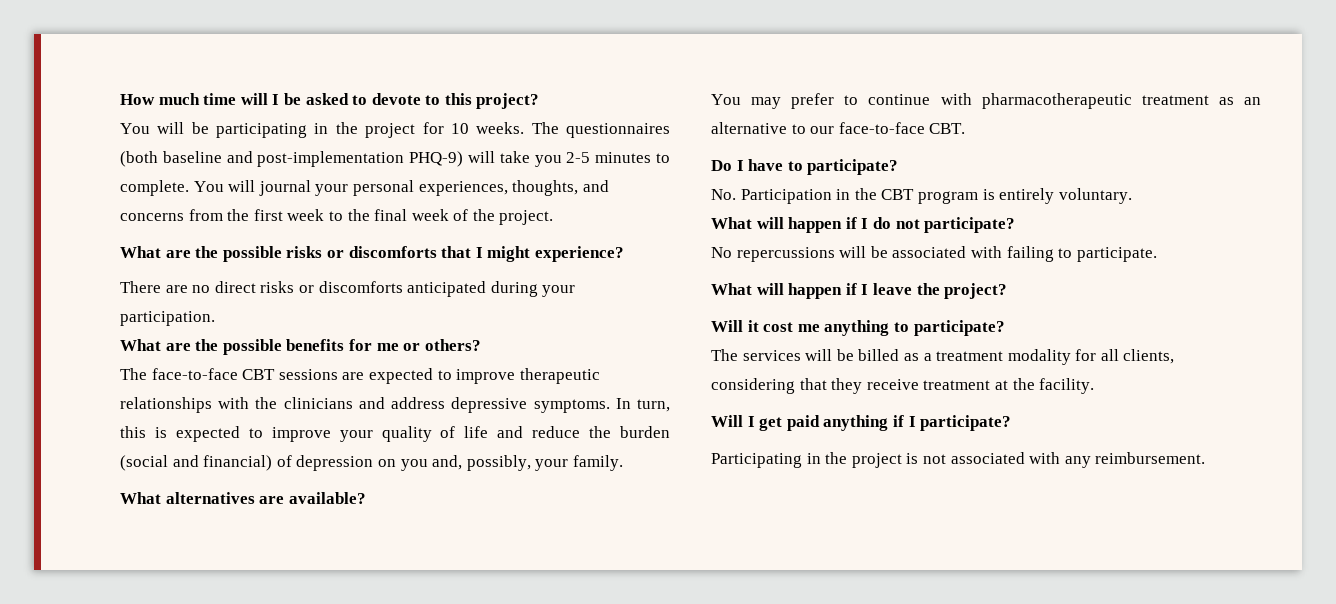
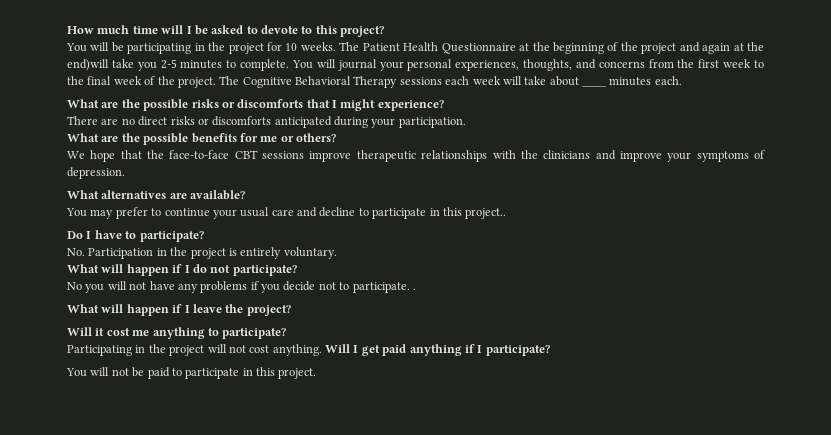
[566,123,670,138] [120,151,496,167] questionnaires (both baseline and post-implementation PHQ-9) will -> [362,42,764,54] [67,59,109,71] Patient Health Questionnaire at the beginning of the project and again at the end)will
(554, 217) none -> [219,76,682,88] The Cognitive Behavioral Therapy sessions each week will take about ____ minutes each.
[120,368,452,384] The face-to-face CBT sessions are expected to -> [67,150,305,162] We hope that the face-to-face CBT sessions
[391,397,670,413] [120,426,671,442] [120,455,623,471] address depressive symptoms. In turn, this is expected to improve your quality of life and reduce the burden (social and financial) of depression on you and, possibly, your family. -> [619,150,766,162] [67,167,125,179] improve your symptoms of depression.
[940,93,1261,109] [711,122,966,134] with pharmacotherapeutic treatment as an alternative to our face-to-face CBT. -> [212,207,507,219] your usual care and decline to participate in this project..
[881,189,978,204] CBT program -> [190,248,226,259] project
[736,246,1054,262] repercussions will be associated with failing -> [85,281,336,293] you will not have any problems if you decide not
(1157, 254) none -> [412,288,416,290] .
[711,349,1175,365] [711,378,1095,394] The services will be billed as a treatment modality for all clients, considering that they receive treatment at the facility. // -> [67,344,322,356] Participating in the project will not cost anything.
[711,452,1206,468] Participating in the project is not associated with any reimbursement. -> [66,367,317,379] You will not be paid to participate in this project.

